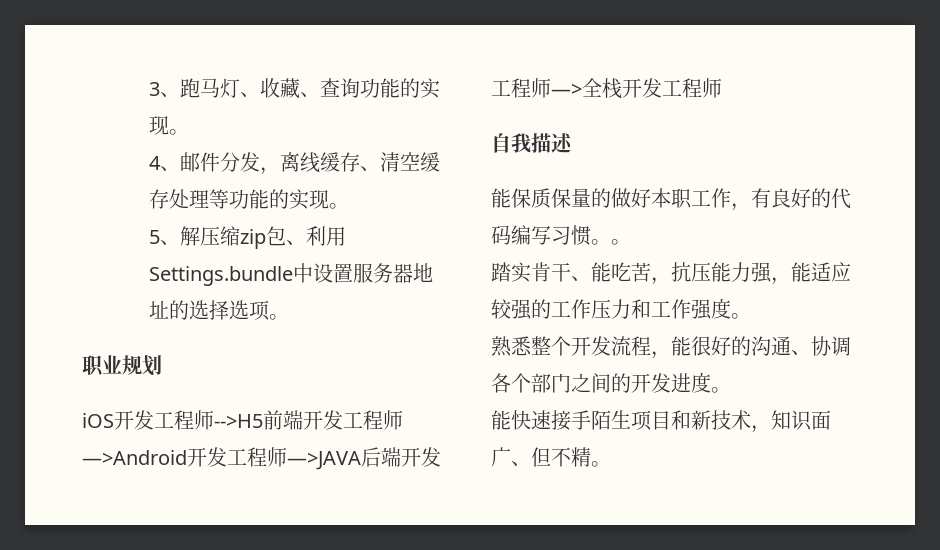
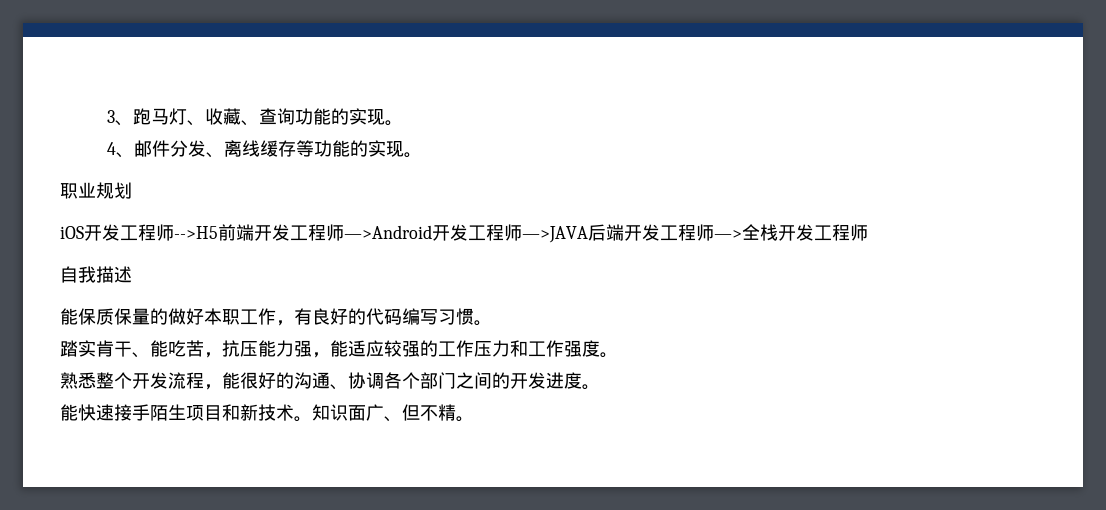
[260,167,281,175] ， -> [206,152,225,158] 、
[360,152,441,172] [149,189,210,209] 、清空缓存处理 -> (297, 148) none
[149,226,347,249] [149,263,434,286] [149,300,290,321] // 5、解压缩zip包、利用Settings.bundle中设置服务器地址的选择选项。 -> (423, 155) none
[611,239,631,245] 。 -> (492, 323) none
[751,425,771,433] ， -> [294,416,312,422] 。

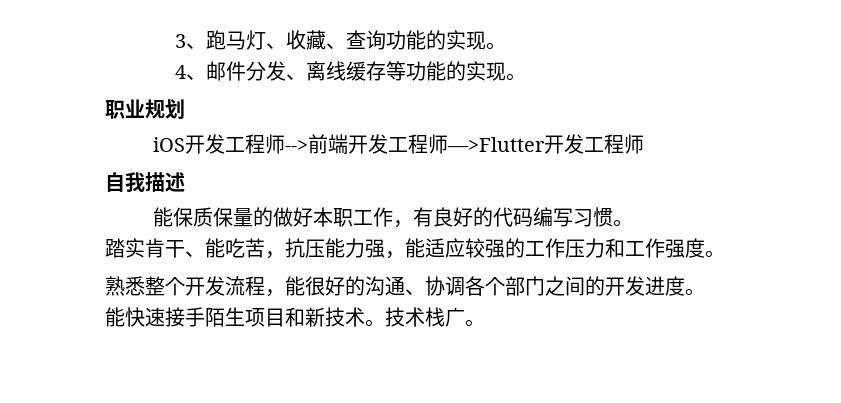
[174,226,218,239] -->H5 -> [285,139,309,152] -->
[344,224,778,243] —>Android开发工程师—>JAVA后端开发工程师—>全栈 -> [447,137,546,152] —>Flutter
[312,404,456,422] 知识面广、但不精 -> [385,307,465,327] 技术栈广

